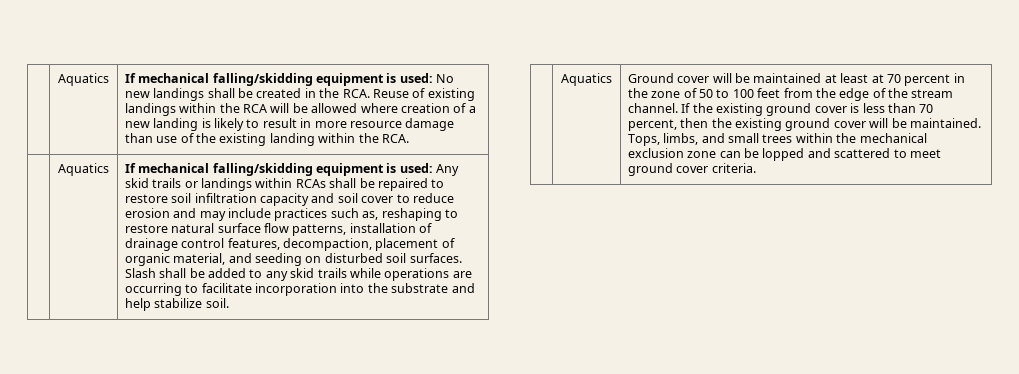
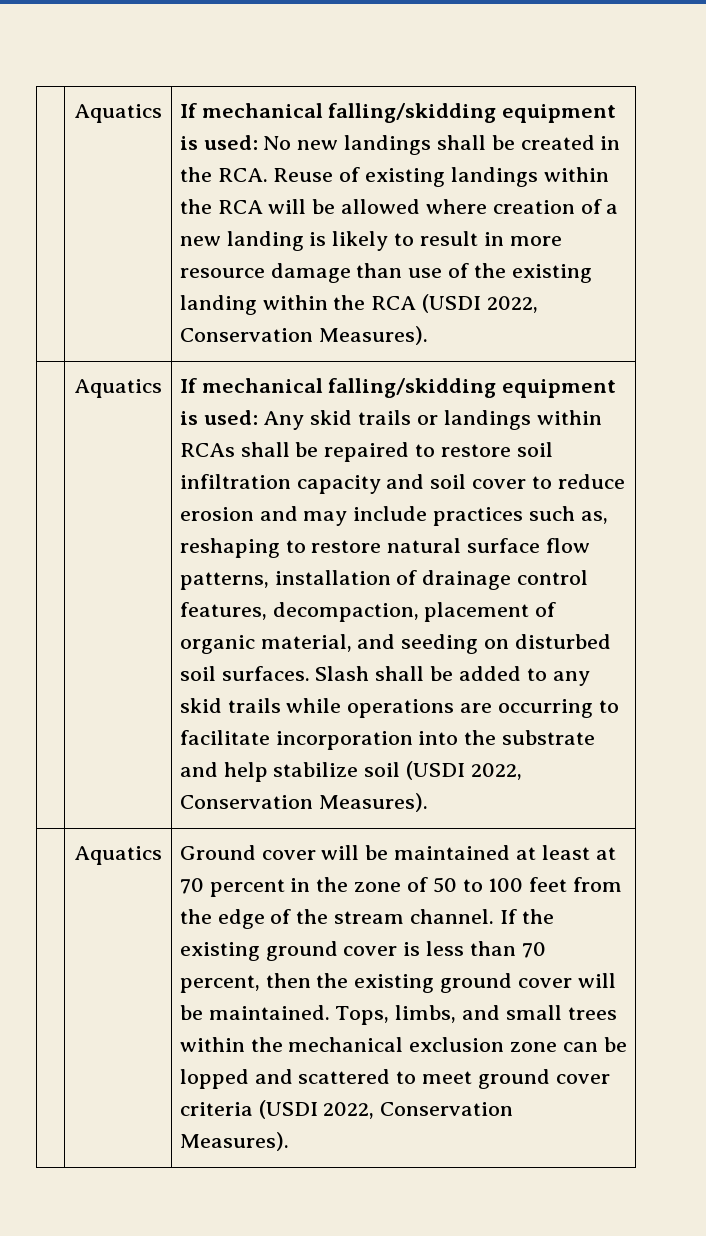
[381,134,409,143] RCA. -> [371,294,538,313] [179,326,428,345] RCA (USDI 2022, Conservation Measures).
[205,298,229,308] soil. -> [364,761,522,780] [179,793,428,812] soil (USDI 2022, Conservation Measures).
[711,163,756,173] criteria. -> [179,1100,514,1119] [179,1132,289,1151] criteria (USDI 2022, Conservation Measures).

